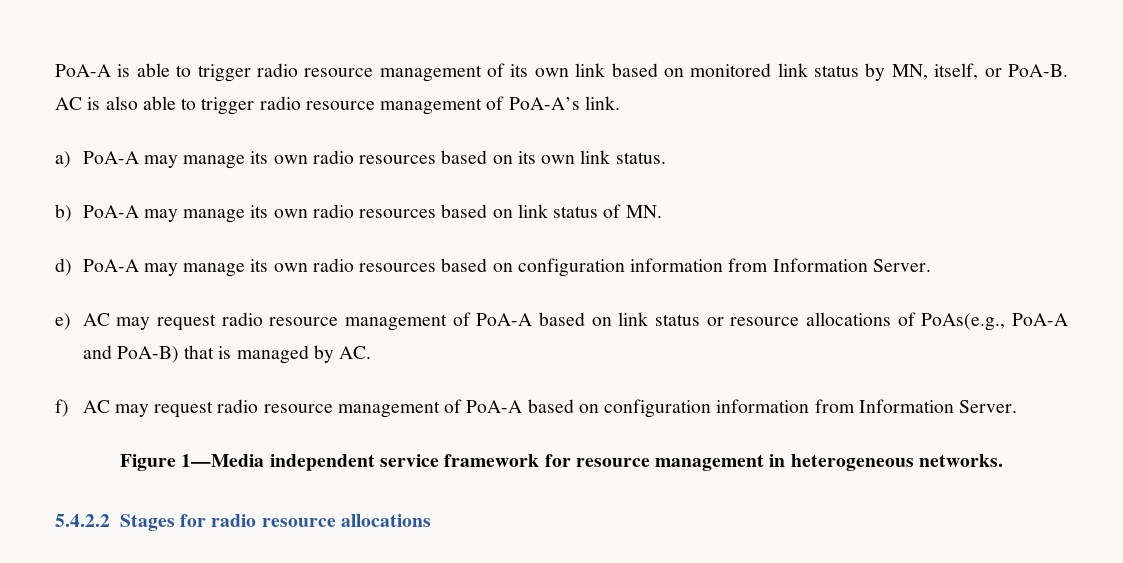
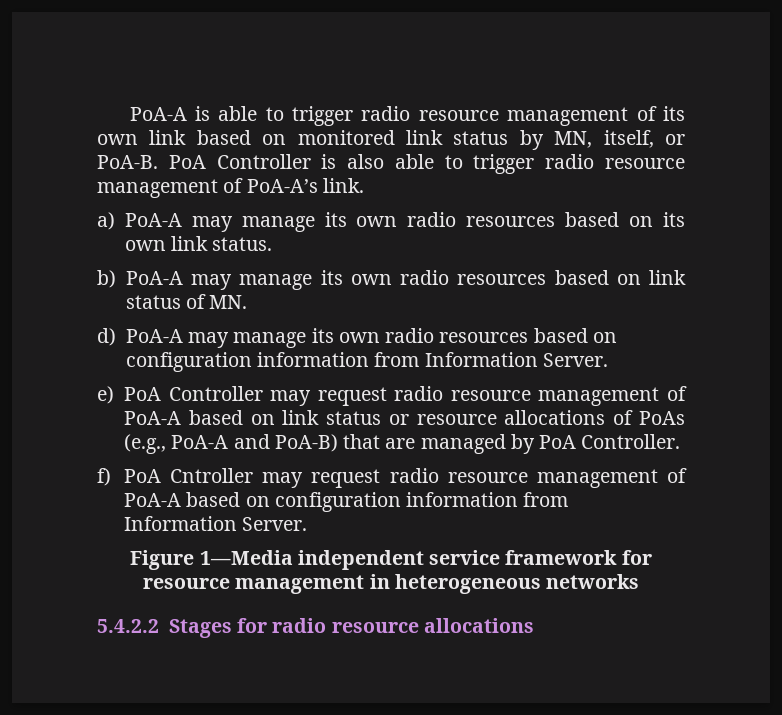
[55,97,82,110] AC -> [168,154,311,169] PoA Controller
[82,313,110,326] AC -> [124,386,263,401] PoA Controller
[921,313,1006,331] PoAs(e.g., -> [639,411,685,425] [124,434,167,454] PoAs (e.g.,
[218,346,232,359] is -> [385,438,416,449] are
[339,346,372,359] AC. -> [539,434,681,449] PoA Controller.
[82,400,110,413] AC -> [124,468,254,483] PoA Cntroller
[918,454,1003,467] networks. -> [546,574,640,589] networks

